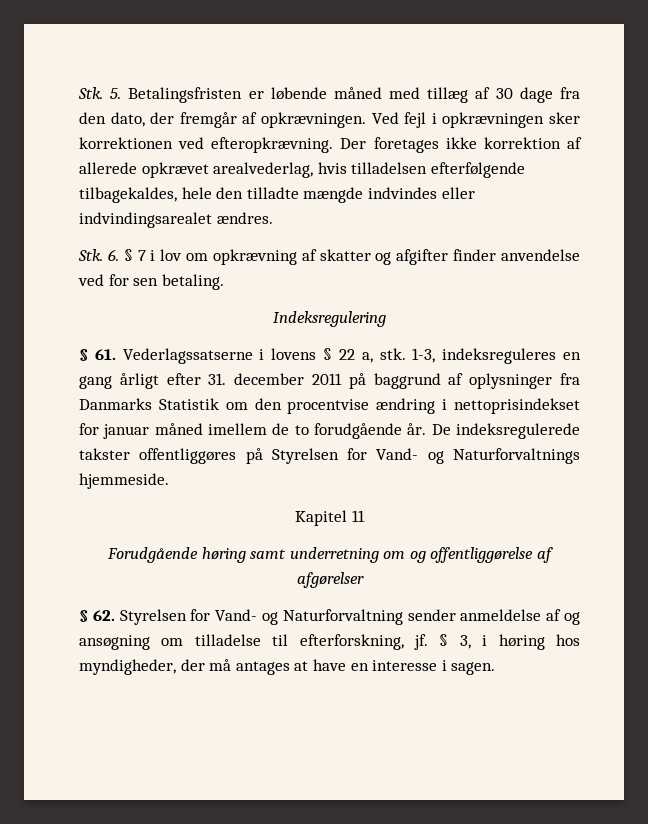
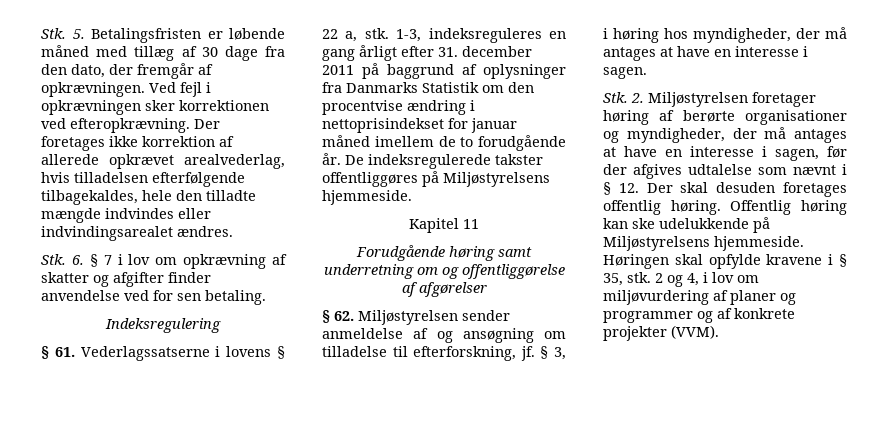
[271,448,580,464] Styrelsen for Vand- og Naturforvaltnings -> [443,172,550,187] Miljøstyrelsens
[119,609,403,625] Styrelsen for Vand- og Naturforvaltning -> [358,310,458,325] Miljøstyrelsen
(496, 668) none -> [603,92,816,107] [603,110,847,125] [603,127,847,143] [603,146,847,161] [603,164,847,179] [603,182,847,197] [603,200,847,215] [603,217,770,233] [603,236,804,251] [603,254,847,269] [603,272,759,287] [603,290,796,305] [603,308,795,323] [603,325,719,341] // Stk. 2. Miljøstyrelsen foretager høring af berørte organisationer og myndigheder, der må antages at have en interesse i sagen, før der afgives udtalelse som nævnt i § 12. Der skal desuden foretages offentlig høring. Offentlig høring kan ske udelukkende på Miljøstyrelsens hjemmeside. Høringen skal opfylde kravene i § 35, stk. 2 og 4, i lov om miljøvurdering af planer og programmer og af konkrete projekter (VVM).

